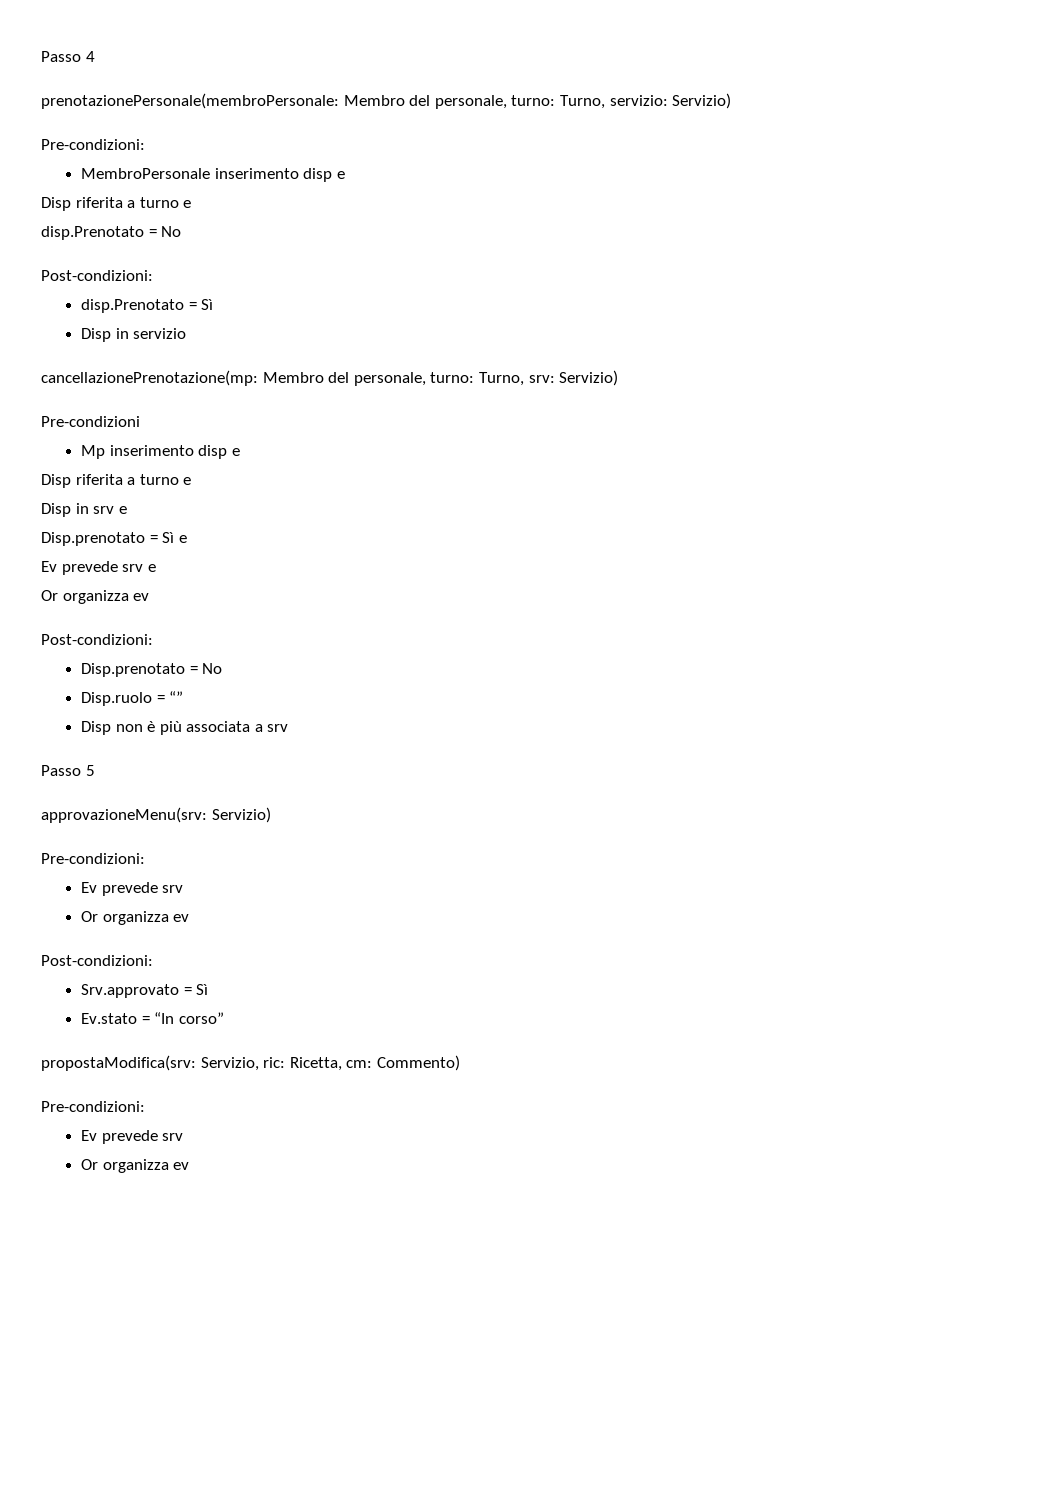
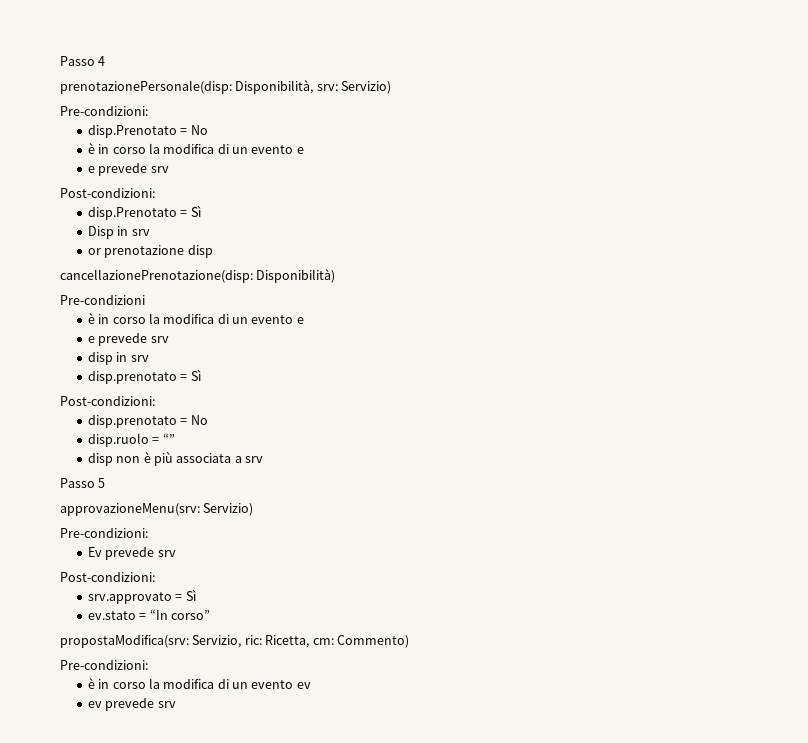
[41,93,732,109] [41,139,145,150] [80,168,345,182] [41,197,192,211] [41,226,182,240] prenotazionePersonale(membroPersonale: Membro del personale, turno: Turno, servizio: Servizio) // Pre-condizioni: // MembroPersonale inserimento disp e // Disp riferita a turno e // disp.Prenotato = No -> [60,80,392,94] [60,106,148,116] [87,125,208,138] [87,143,304,154] [87,163,169,176] prenotazionePersonale(disp: Disponibilità, srv: Servizio) // Pre-condizioni: // disp.Prenotato = No // è in corso la modifica di un evento e // e prevede srv
[133,328,187,339] [41,370,619,386] [41,416,140,427] [80,445,240,459] [41,474,192,488] [41,503,127,517] [41,532,187,546] [41,561,156,575] [41,590,150,604] [41,634,153,645] [80,663,223,677] [80,692,152,706] servizio // cancellazionePrenotazione(mp: Membro del personale, turno: Turno, srv: Servizio) // Pre-condizioni // Mp inserimento disp e // Disp riferita a turno e // Disp in srv e // Disp.prenotato = Sì e // Ev prevede srv e // Or organizza ev // Post-condizioni: // Disp.prenotato = No // Disp.ruolo -> [131,229,150,236] [87,245,213,258] [60,269,336,283] [60,295,145,305] [87,313,304,324] [87,333,169,346] [87,352,149,365] [87,369,201,384] [60,396,155,406] [87,415,208,428] [87,433,149,447] srv // or prenotazione disp // cancellazionePrenotazione(disp: Disponibilità) // Pre-condizioni // è in corso la modifica di un evento e // e prevede srv // disp in srv // disp.prenotato = Sì // Post-condizioni: // disp.prenotato = No // disp.ruolo
[80,721,111,735] Disp -> [87,453,113,466] disp
[80,911,190,925] [41,955,153,966] [80,984,209,998] [80,1013,137,1024] // Or organizza ev // Post-condizioni: // Srv.approvato = Sì // Ev.stato -> [60,572,155,582] [87,589,196,604] [87,611,136,620] // Post-condizioni: // srv.approvato = Sì // ev.stato
[80,1130,184,1144] [80,1159,190,1173] Ev prevede srv // Or organizza ev -> [87,678,311,689] [87,698,176,711] è in corso la modifica di un evento ev // ev prevede srv

